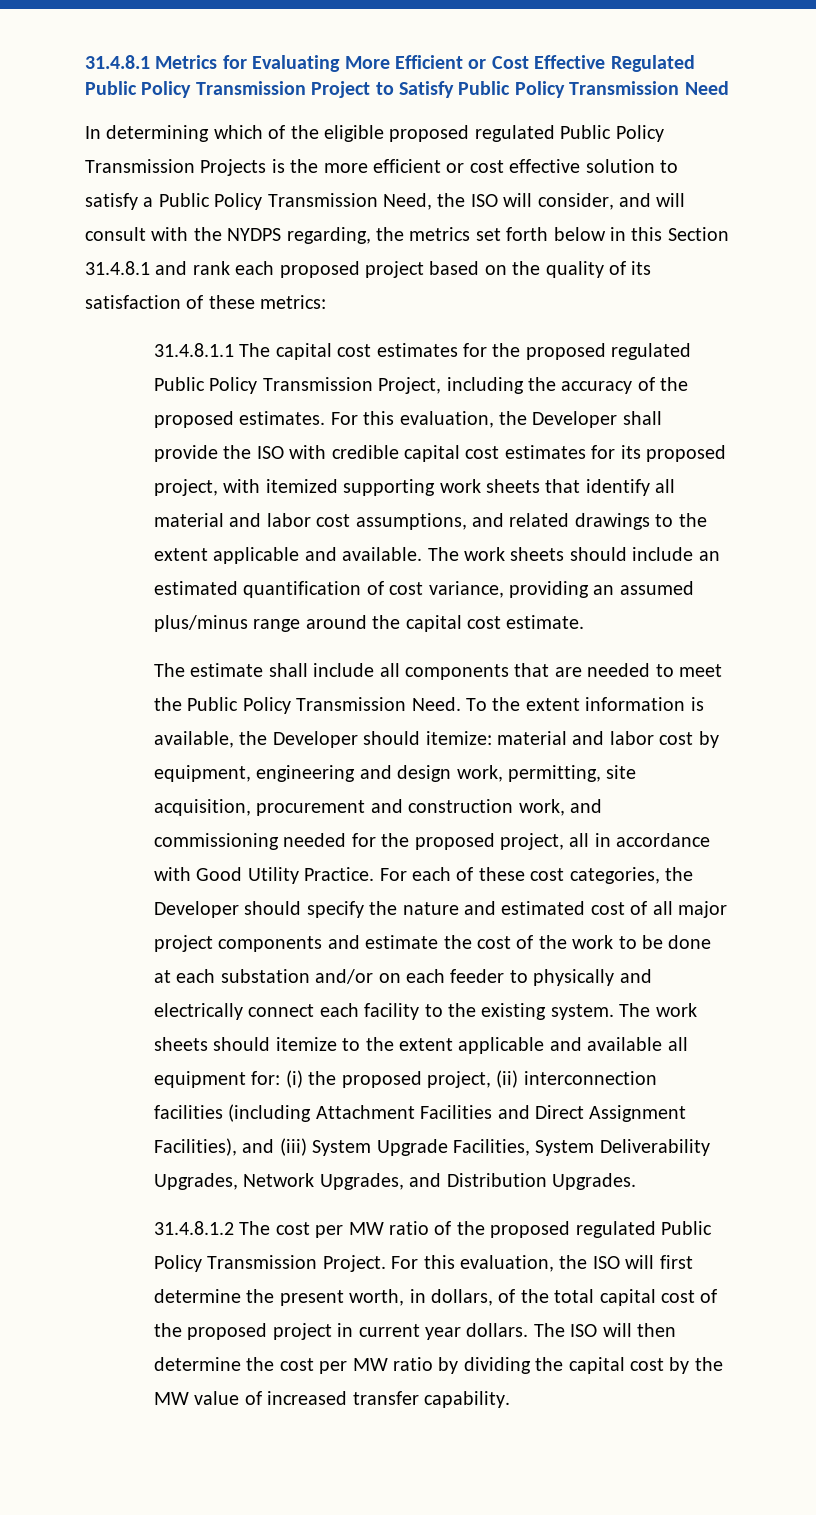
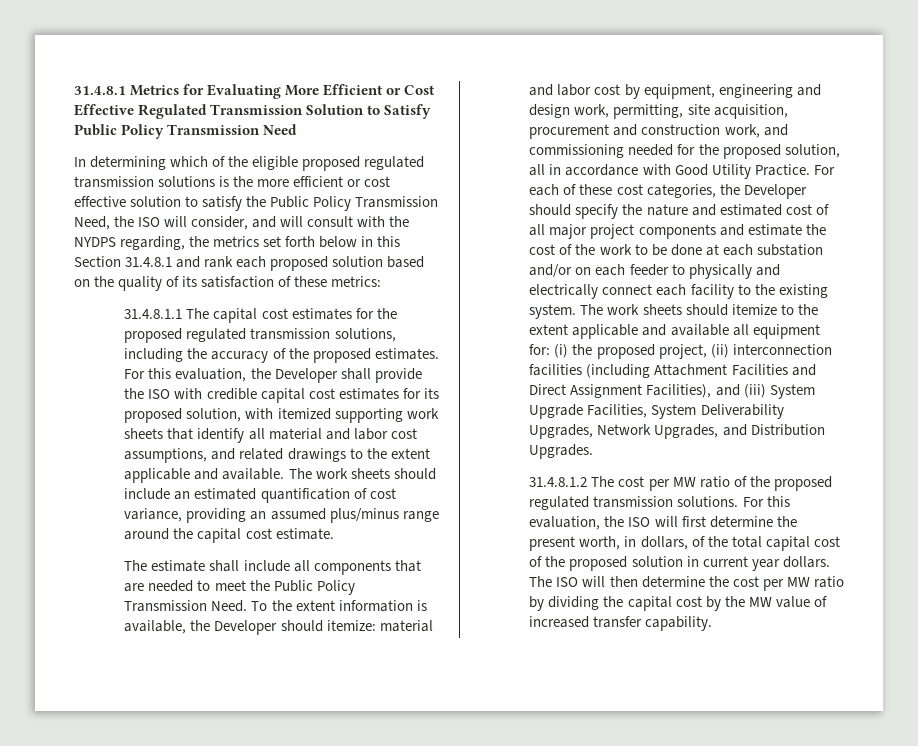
[85,81,371,98] Public Policy Transmission Project -> [210,104,365,115] Transmission Solution
[560,125,664,142] [85,159,267,176] Public Policy Transmission Projects -> [74,176,216,188] transmission solutions
[143,197,154,207] a -> [246,196,267,207] the
[365,261,424,278] project -> [332,256,384,267] solution
[153,377,442,394] Public Policy Transmission Project, -> [250,328,396,342] transmission solutions,
[153,479,218,496] project, -> [186,408,242,422] solution,
[499,833,564,850] project, -> [784,144,840,158] solution,
[660,1221,712,1235] [153,1255,386,1272] Public Policy Transmission Project. -> [593,496,739,508] transmission solutions.
[272,1323,332,1340] project -> [631,556,683,567] solution

